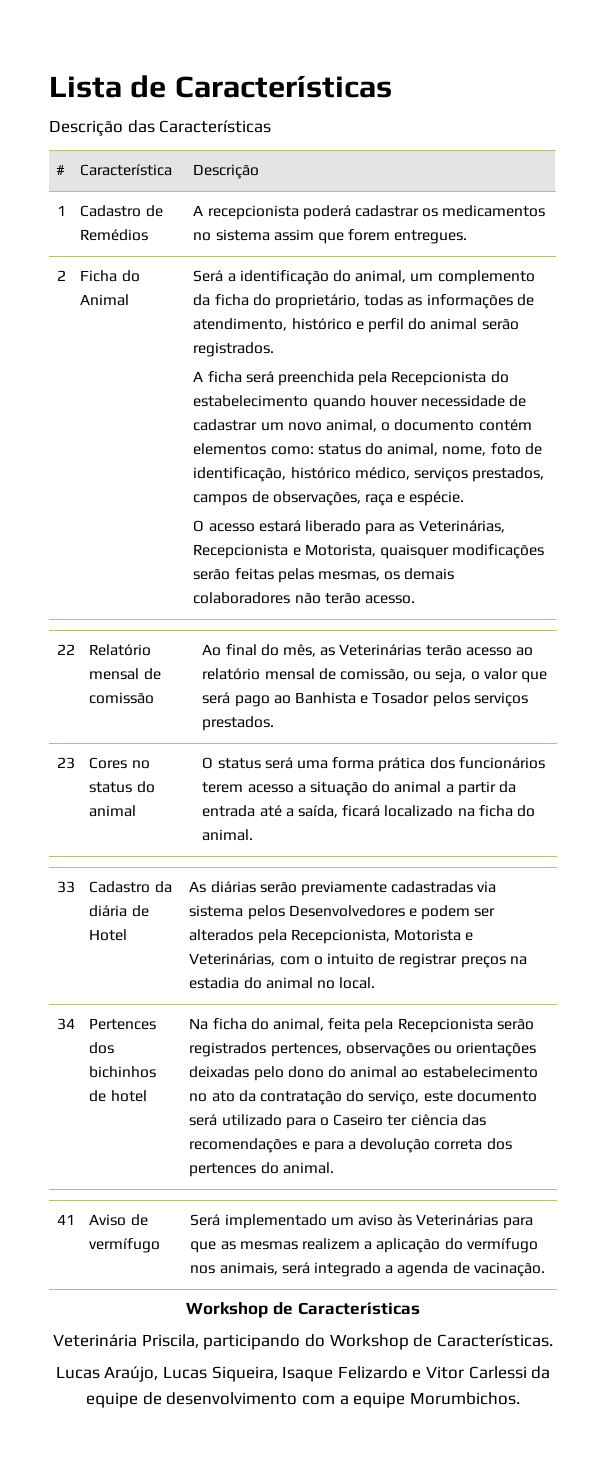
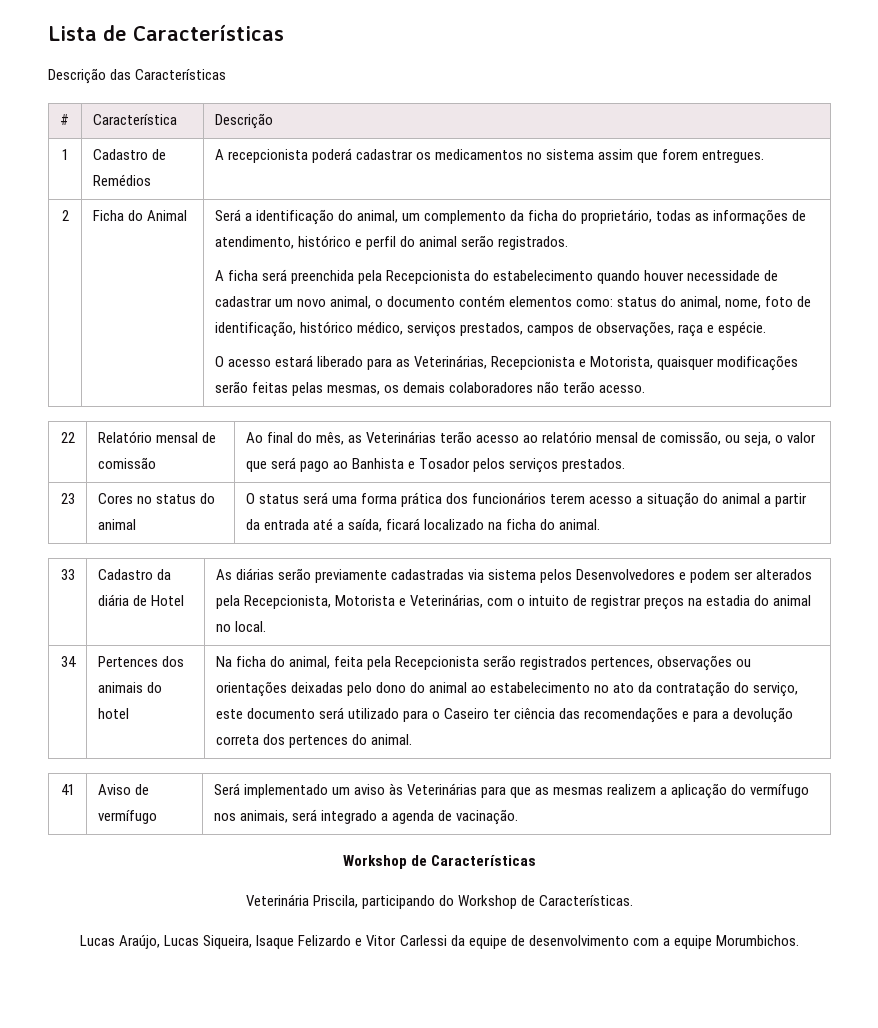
[89,1066,157,1078] [89,1090,107,1102] bichinhos de -> [97,682,162,693] animais do

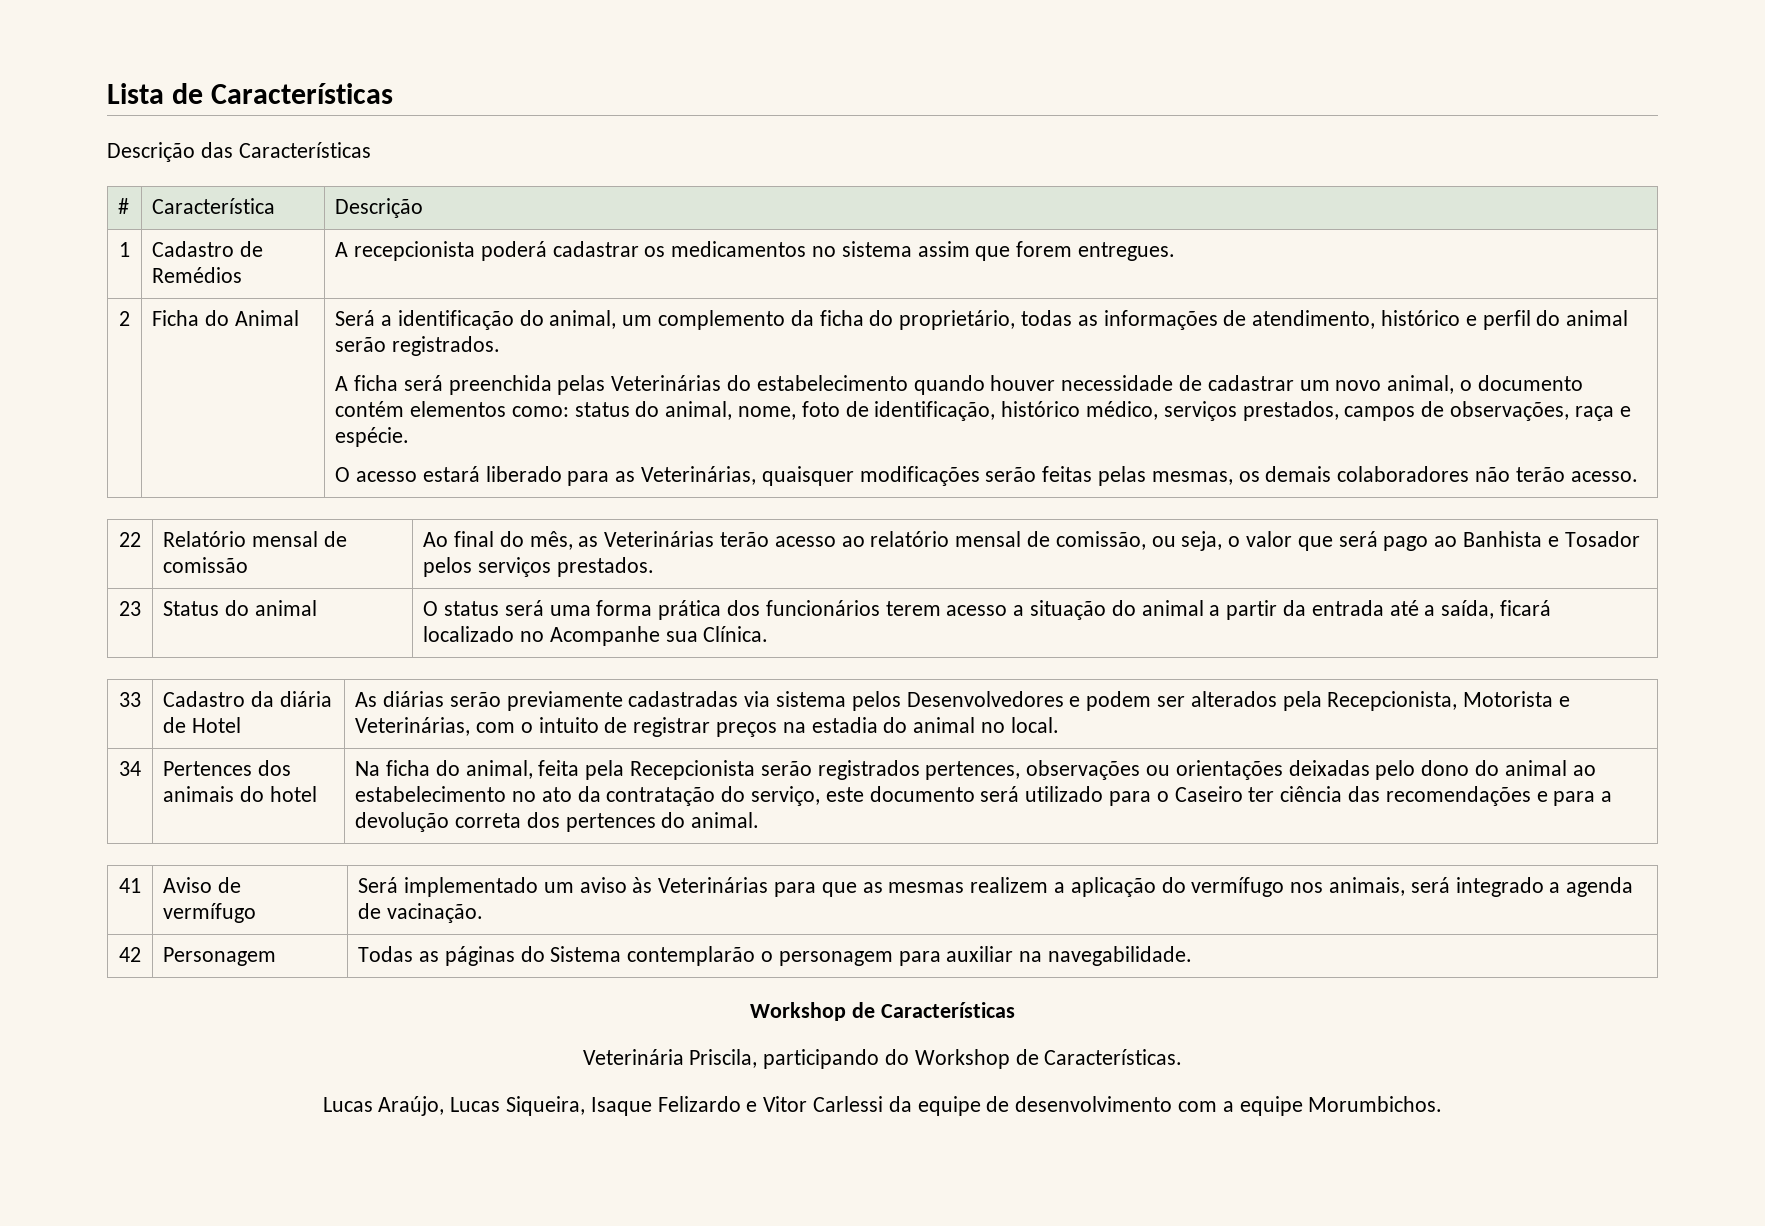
[357,270,470,284] pela Recepcionista -> [557,375,722,395] pelas Veterinárias
[490,356,654,370] Recepcionista e Motorista, -> (757, 475) none
[97,493,196,504] Cores no status -> [163,601,220,616] Status
[487,519,601,530] na ficha do animal. -> [519,626,769,646] no Acompanhe sua Clínica.
(518, 817) none -> [119,947,141,962] [163,947,277,966] [358,946,1193,966] // 42 | Personagem | Todas as páginas do Sistema contemplarão o personagem para auxiliar na navegabilidade.

